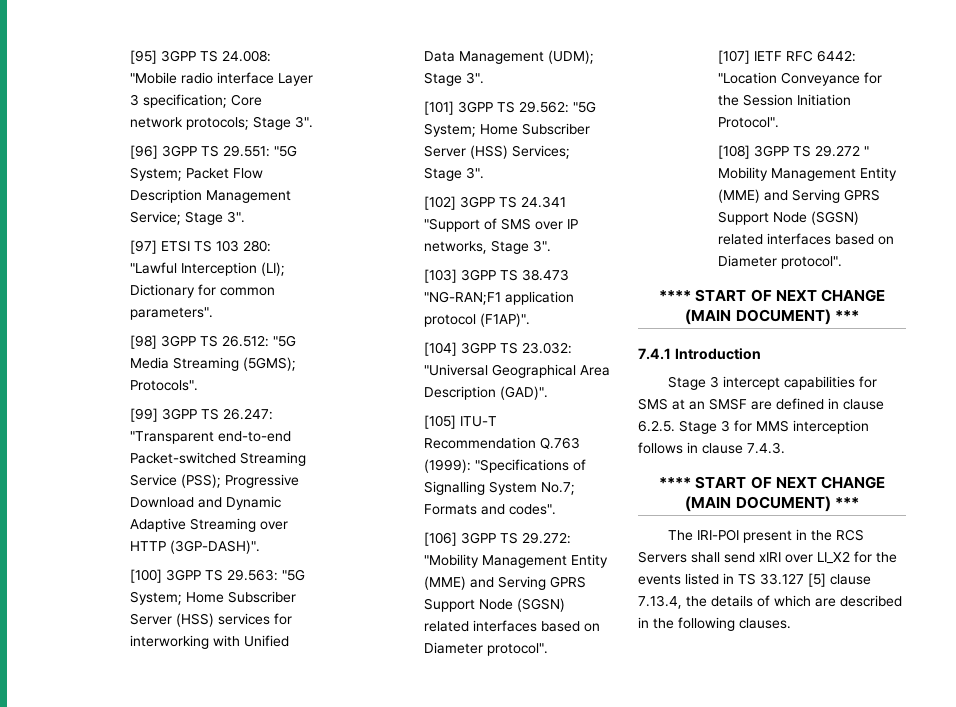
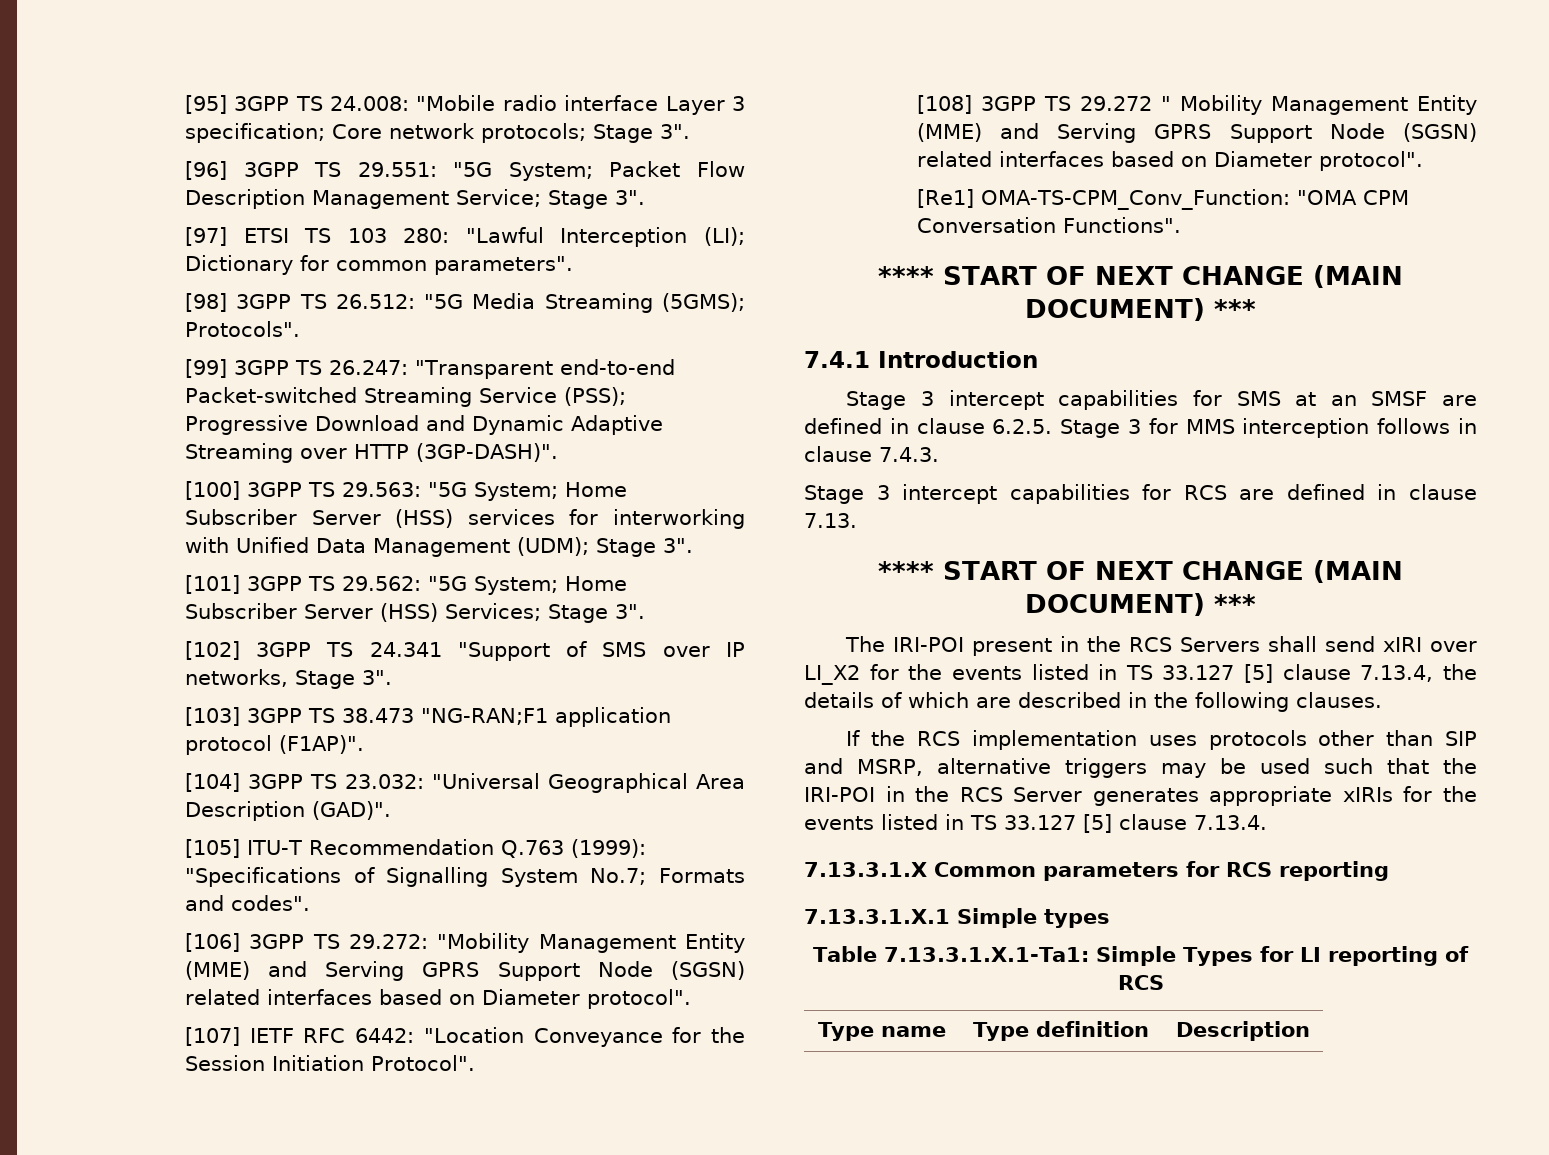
(843, 262) none -> [916,189,1409,210] [916,217,1181,233] // [Re1] OMA-TS-CPM_Conv_Function: "OMA CPM Conversation Functions".
(785, 448) none -> [804,484,1477,504] [804,513,857,528] // Stage 3 intercept capabilities for RCS are defined in clause 7.13.
(791, 623) none -> [846,730,1477,750] [804,758,1477,778] [804,786,1477,806] [804,814,1267,833] [804,861,1389,881] [804,908,1110,928] [812,946,1470,966] [1117,975,1164,990] [817,1022,947,1041] [972,1021,1150,1041] [1175,1021,1310,1041] // If the RCS implementation uses protocols other than SIP and MSRP, alternative triggers may be used such that the IRI-POI in the RCS Server generates appropriate xIRIs for the events listed in TS 33.127 [5] clause 7.13.4. // 7.13.3.1.X Common parameters for RCS reporting // 7.13.3.1.X.1 Simple types // Table 7.13.3.1.X.1-Ta1: Simple Types for LI reporting of RCS // Type name | Type definition | Description

